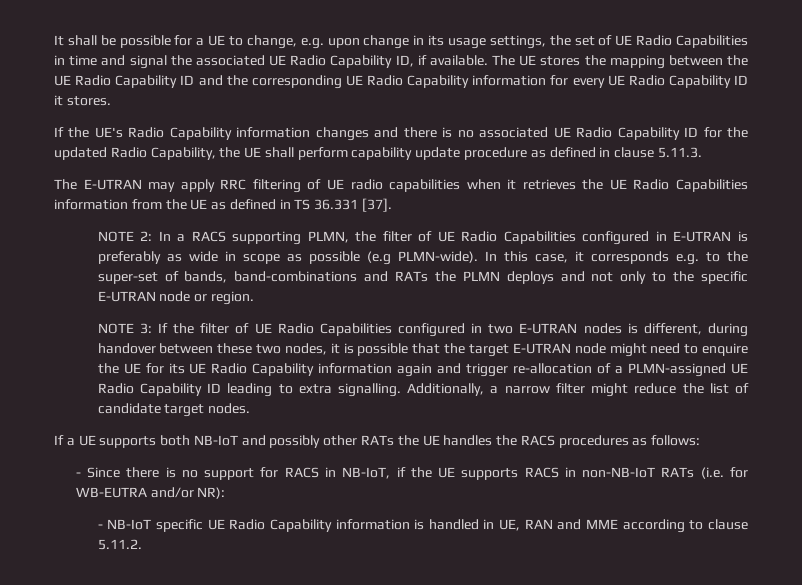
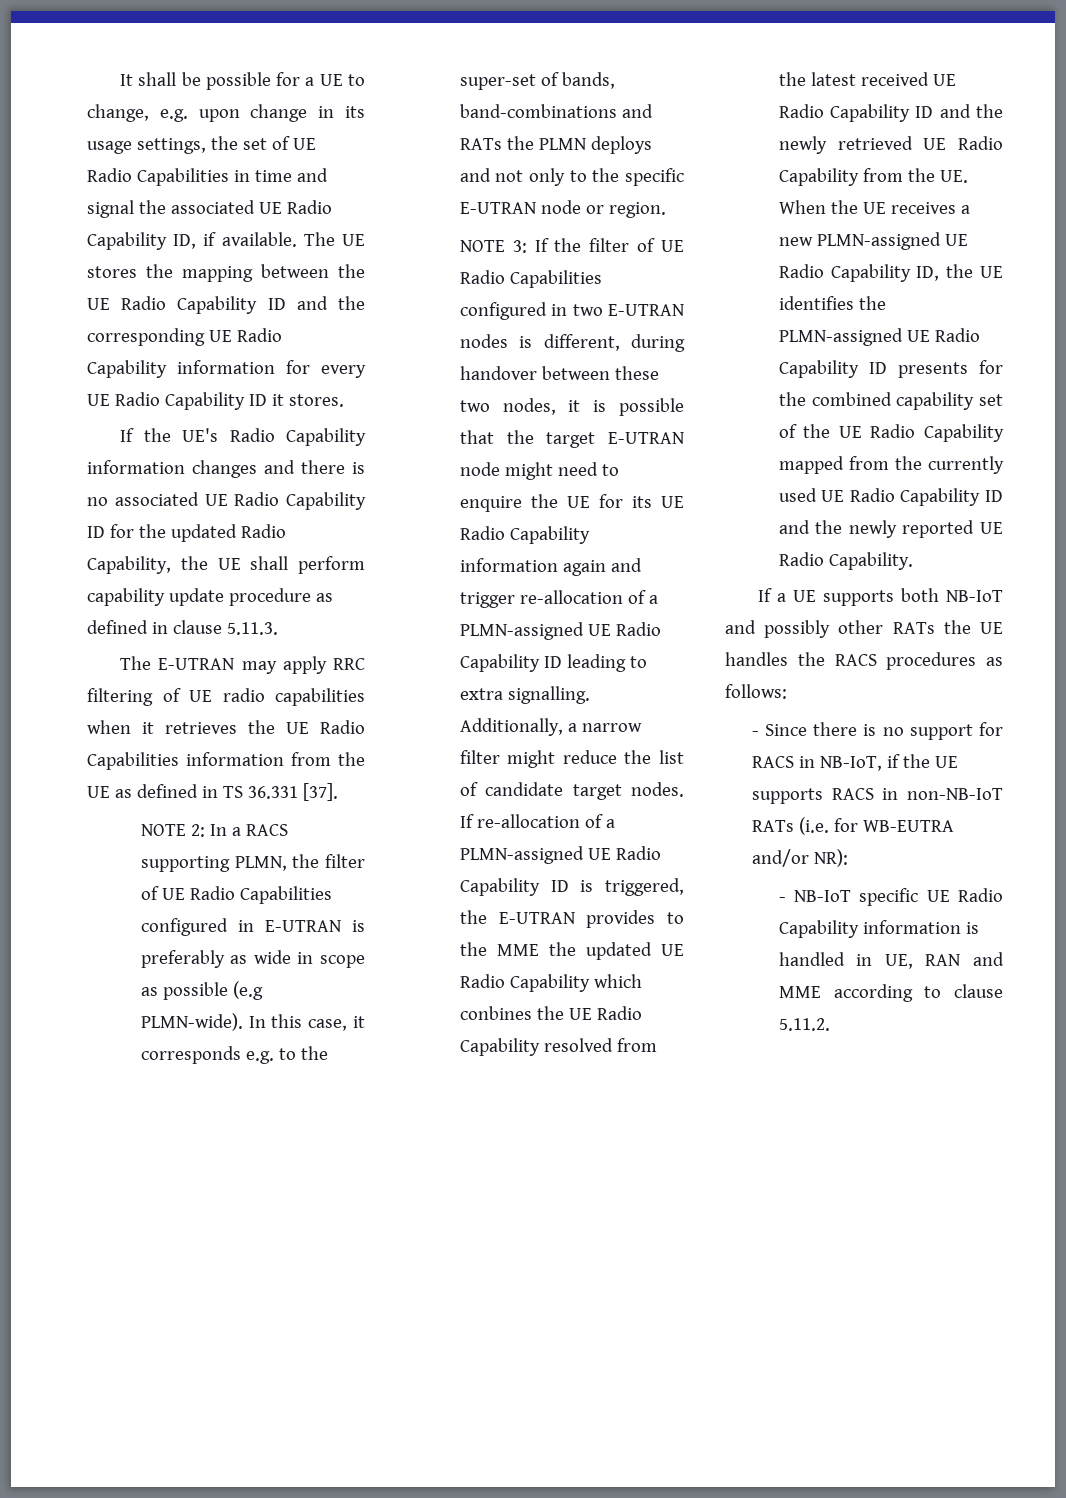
(251, 408) none -> [459,814,615,828] [459,846,661,864] [459,878,684,896] [459,910,684,928] [459,942,684,960] [459,974,642,992] [459,1006,642,1020] [459,1038,657,1056] [778,72,956,86] [778,104,1003,122] [778,136,1003,154] [778,168,968,186] [778,200,970,214] [778,232,968,250] [778,264,1003,282] [778,296,886,310] [778,328,980,346] [778,360,1003,378] [778,392,1003,410] [778,424,1004,442] [778,456,1004,474] [778,488,1003,506] [778,520,1003,538] [778,552,913,570] If re-allocation of a PLMN-assigned UE Radio Capability ID is triggered, the E-UTRAN provides to the MME the updated UE Radio Capability which conbines the UE Radio Capability resolved from the latest received UE Radio Capability ID and the newly retrieved UE Radio Capability from the UE. When the UE receives a new PLMN-assigned UE Radio Capability ID, the UE identifies the PLMN-assigned UE Radio Capability ID presents for the combined capability set of the UE Radio Capability mapped from the currently used UE Radio Capability ID and the newly reported UE Radio Capability.

